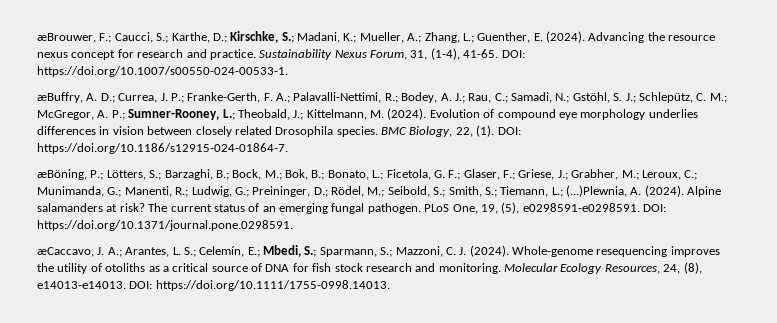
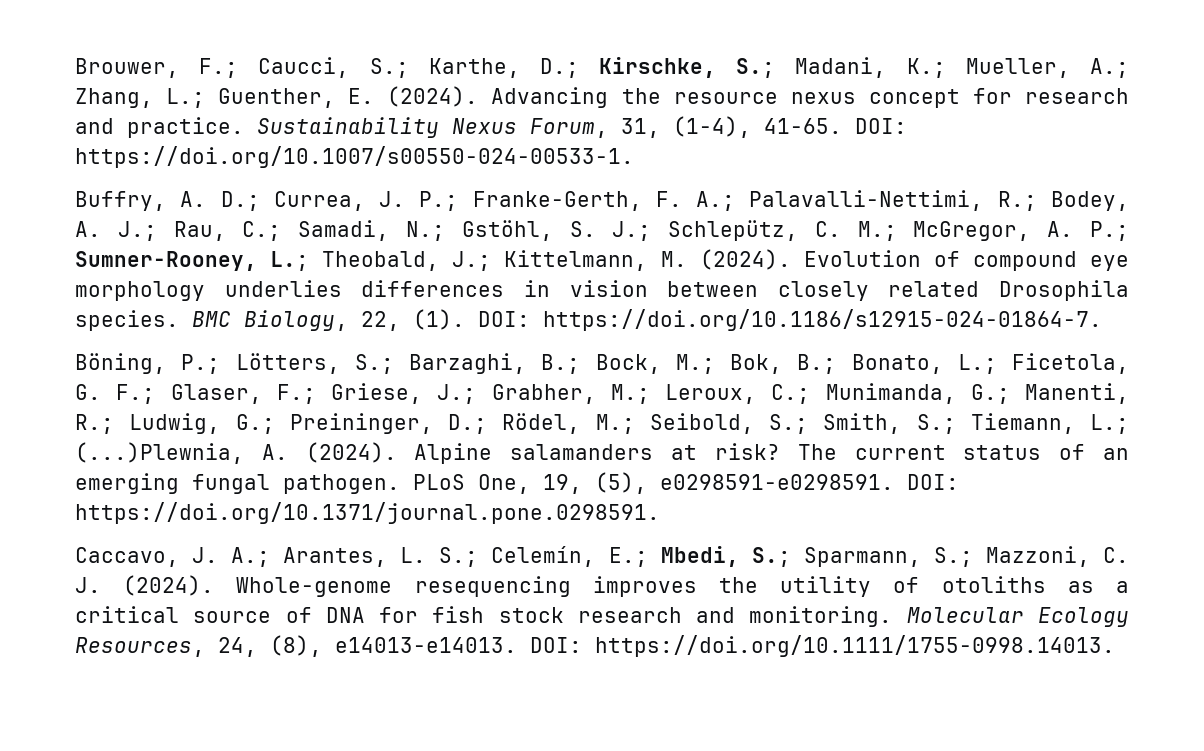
[37,33,96,43] æBrouwer, -> [75,58,179,78] Brouwer,
[37,92,83,103] æBuffry, -> [75,191,166,211] Buffry,
[37,169,87,180] æBöning, -> [75,353,166,374] Böning,
[37,247,94,257] æCaccavo, -> [75,547,179,567] Caccavo,

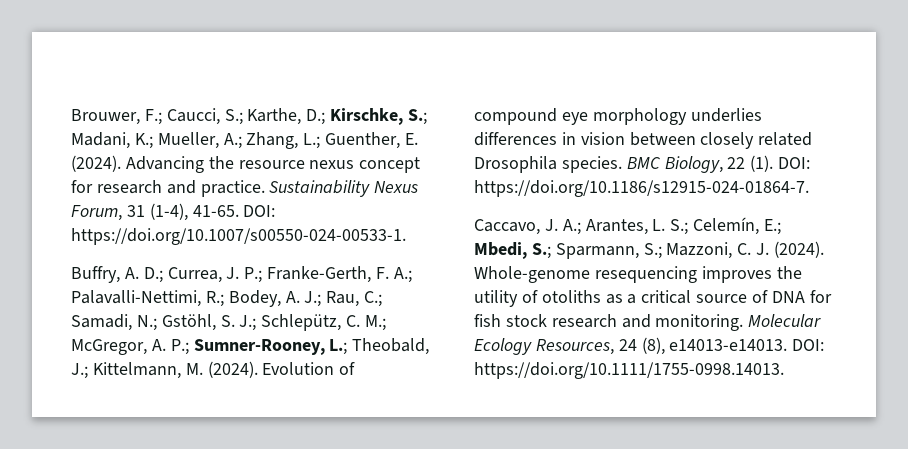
[621,118,660,138] 31, -> [126,205,145,217] 31
[361,311,400,331] 22, -> [727,157,746,169] 22
[75,353,1129,374] [75,383,1129,404] [75,413,1129,434] [75,442,1130,464] [75,472,959,494] [75,502,660,524] // Böning, P.; Lötters, S.; Barzaghi, B.; Bock, M.; Bok, B.; Bonato, L.; Ficetola, G. F.; Glaser, F.; Griese, J.; Grabher, M.; Leroux, C.; Munimanda, G.; Manenti, R.; Ludwig, G.; Preininger, D.; Rödel, M.; Seibold, S.; Smith, S.; Tiemann, L.; (...)Plewnia, A. (2024). Alpine salamanders at risk? The current status of an emerging fungal pathogen. PLoS One, 19, (5), e0298591-e0298591. DOI: https://doi.org/10.1371/journal.pone.0298591. -> (809, 188) none
[218,637,257,657] 24, -> [618,339,637,351] 24

